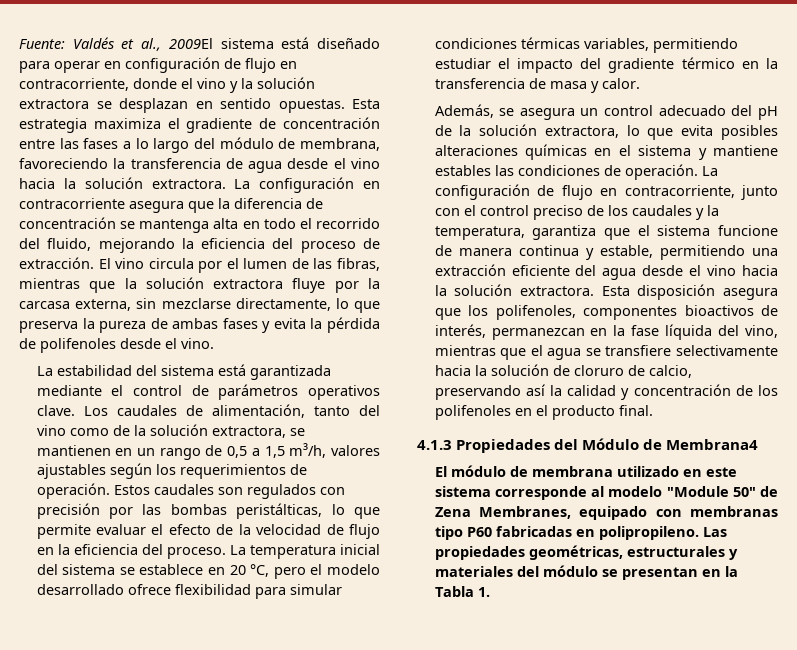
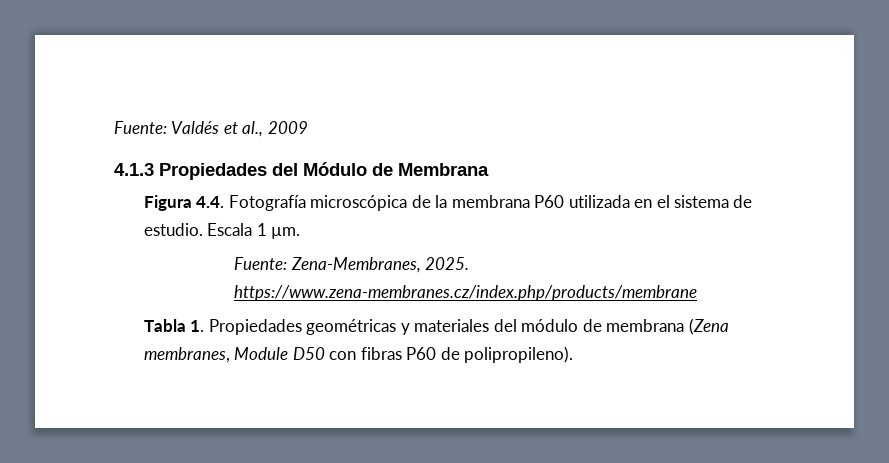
[168,37,380,49] [19,57,297,73] [19,77,315,93] [19,98,380,113] [19,117,381,133] [19,137,380,153] [19,158,380,173] [19,177,380,193] [19,198,323,213] [19,217,380,233] [19,238,380,253] [19,257,380,273] [19,277,380,293] [19,298,380,313] [19,317,380,333] [19,338,214,353] [36,364,331,380] [36,384,380,400] [36,404,381,418] [36,424,305,438] [36,443,380,460] [36,463,307,479] [36,483,345,499] [36,503,380,519] [36,524,381,539] [36,544,381,559] [36,564,380,579] [36,584,342,599] [434,37,738,53] [434,57,778,73] [434,78,640,93] [434,104,778,120] [434,124,778,140] [434,144,778,160] [434,164,718,180] [434,184,778,200] [434,205,719,220] [434,225,778,240] [434,245,778,260] [434,264,778,280] [434,284,778,300] [434,305,778,320] [434,324,778,340] [434,345,778,360] [434,364,692,378] [434,384,778,400] [434,405,653,420] 2009El sistema está diseñado para operar en configuración de flujo en contracorriente, donde el vino y la solución extractora se desplazan en sentido opuestas. Esta estrategia maximiza el gradiente de concentración entre las fases a lo largo del módulo de membrana, favoreciendo la transferencia de agua desde el vino hacia la solución extractora. La configuración en contracorriente asegura que la diferencia de concentración se mantenga alta en todo el recorrido del fluido, mejorando la eficiencia del proceso de extracción. El vino circula por el lumen de las fibras, mientras que la solución extractora fluye por la carcasa externa, sin mezclarse directamente, lo que preserva la pureza de ambas fases y evita la pérdida de polifenoles desde el vino. // La estabilidad del sistema está garantizada mediante el control de parámetros operativos clave. Los caudales de alimentación, tanto del vino como de la solución extractora, se mantienen en un rango de 0,5 a 1,5 m³/h, valores ajustables según los requerimientos de operación. Estos caudales son regulados con precisión por las bombas peristálticas, lo que permite evaluar el efecto de la velocidad de flujo en la eficiencia del proceso. La temperatura inicial del sistema se establece en 20 °C, pero el modelo desarrollado ofrece flexibilidad para simular condiciones térmicas variables, permitiendo estudiar el impacto del gradiente térmico en la transferencia de masa y calor. // Además, se asegura un control adecuado del pH de la solución extractora, lo que evita posibles alteraciones químicas en el sistema y mantiene estables las condiciones de operación. La configuración de flujo en contracorriente, junto con el control preciso de los caudales y la temperatura, garantiza que el sistema funcione de manera continua y estable, permitiendo una extracción eficiente del agua desde el vino hacia la solución extractora. Esta disposición asegura que los polifenoles, componentes bioactivos de interés, permanezcan en la fase líquida del vino, mientras que el agua se transfiere selectivamente hacia la solución de cloruro de calcio, preservando así la calidad y concentración de los polifenoles en el producto final. -> [267,121,308,134] 2009
[666,439,759,450] [434,465,737,477] [434,486,778,500] [434,506,778,520] [434,526,727,540] [434,545,738,560] [434,565,738,580] [434,586,490,597] Membrana4 // El módulo de membrana utilizado en este sistema corresponde al modelo "Module 50" de Zena Membranes, equipado con membranas tipo P60 fabricadas en polipropileno. Las propiedades geométricas, estructurales y materiales del módulo se presentan en la Tabla 1. -> [398,163,489,176] [144,195,753,211] [144,223,301,239] [234,257,469,273] [234,285,698,301] [144,318,729,335] [144,346,574,363] Membrana // Figura 4.4. Fotografía microscópica de la membrana P60 utilizada en el sistema de estudio. Escala 1 µm. // Fuente: Zena-Membranes, 2025. https://www.zena-membranes.cz/index.php/products/membrane // Tabla 1. Propiedades geométricas y materiales del módulo de membrana (Zena membranes, Module D50 con fibras P60 de polipropileno).

